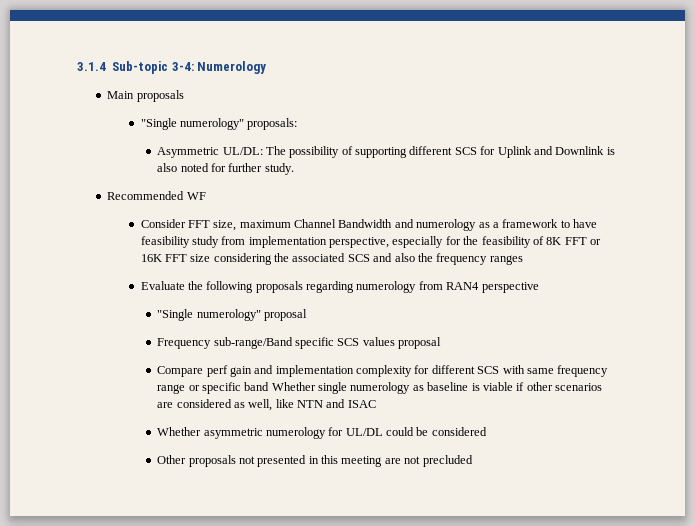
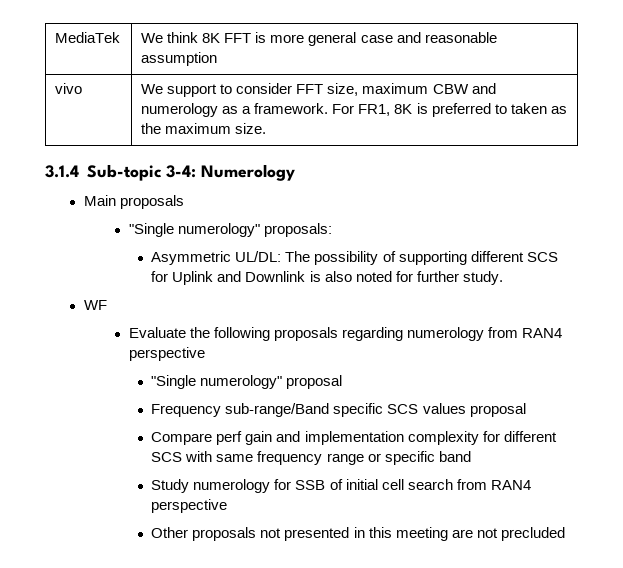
(77, 66) none -> [55,32,121,43] [141,32,497,46] [141,52,218,66] [55,83,83,94] [141,83,496,97] [141,103,567,117] [141,123,267,134] MediaTek | We think 8K FFT is more general case and reasonable assumption // vivo | We support to consider FFT size, maximum CBW and numerology as a framework. For FR1, 8K is preferred to taken as the maximum size. //
[107,191,185,200] Recommended -> (503, 278) none
[140,219,598,231] [140,236,602,248] [140,253,523,265] // Consider FFT size, maximum Channel Bandwidth and numerology as a framework to have feasibility study from implementation perspective, especially for the feasibility of 8K FFT or 16K FFT size considering the associated SCS and also the frequency ranges -> (107, 305) none
[271,382,603,394] [157,399,376,411] [157,427,487,439] Whether single numerology as baseline is viable if other scenarios are considered as well, like NTN and ISAC // Whether asymmetric numerology for UL/DL could be considered -> [151,479,531,493] [151,499,228,513] // Study numerology for SSB of initial cell search from RAN4 perspective

